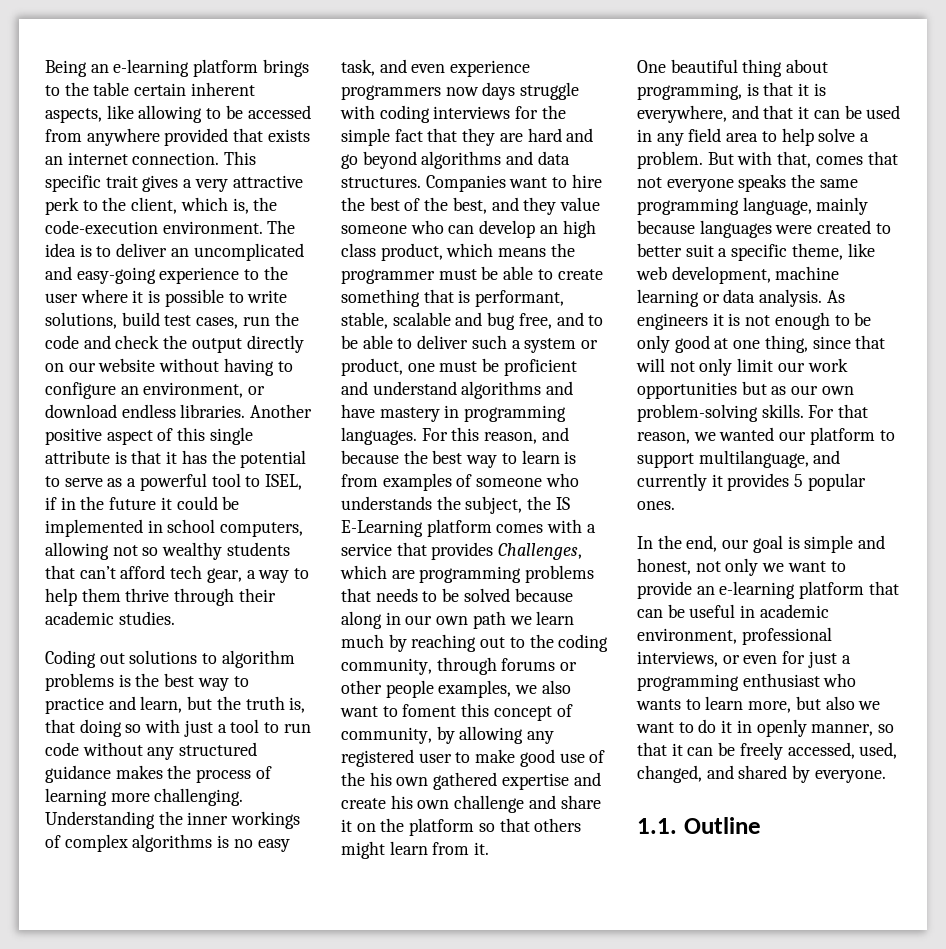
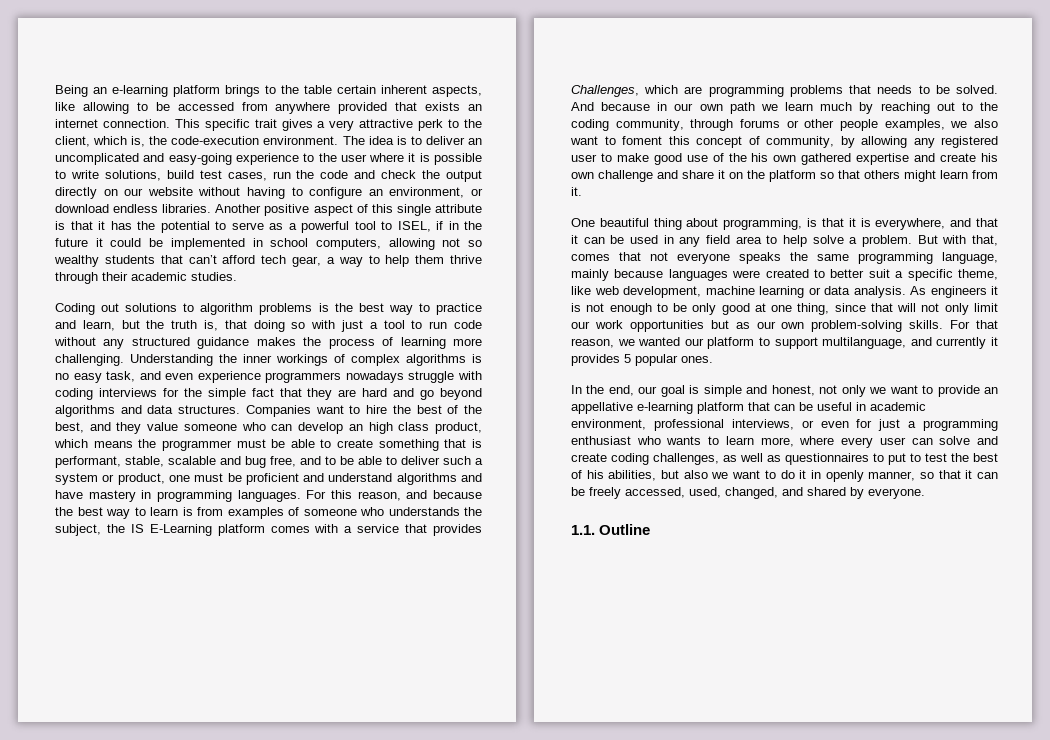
[445,82,516,100] now days -> [345,371,404,383] nowadays
[463,588,573,602] [341,611,382,629] solved because along -> [956,85,998,94] [571,102,651,111] solved. And because
(715, 590) none -> [571,402,633,414] appellative
(792, 707) none -> [799,436,998,448] [571,453,998,465] [571,470,657,481] where every user can solve and create coding challenges, as well as questionnaires to put to test the best of his abilities,

